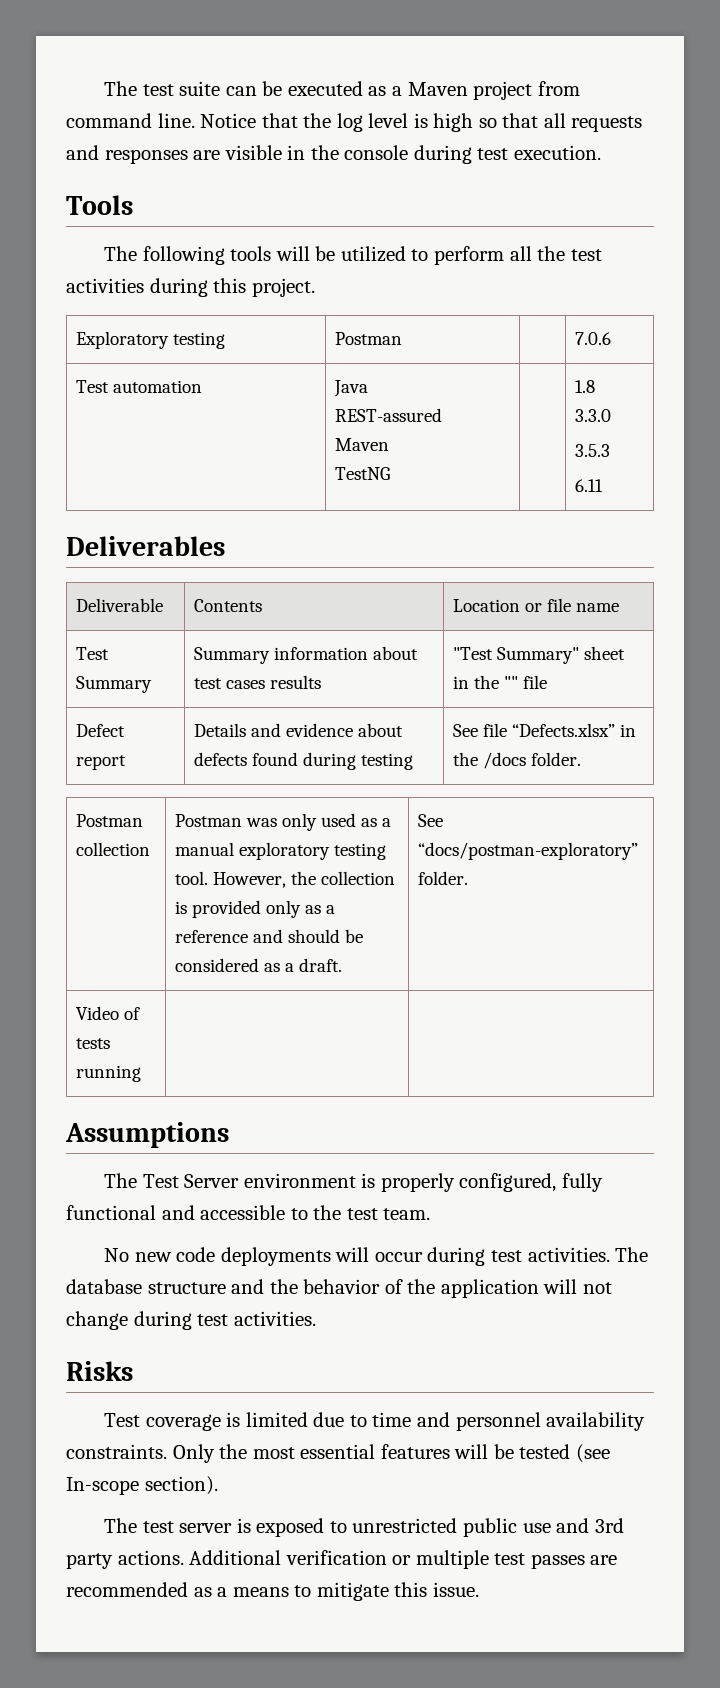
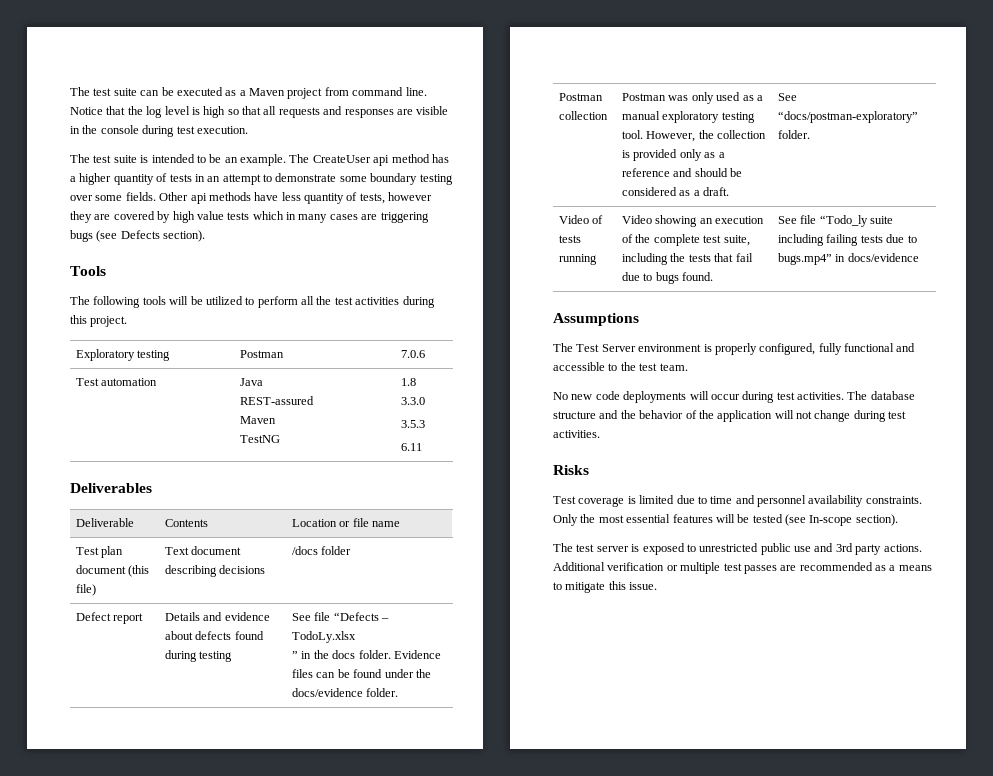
(601, 152) none -> [70,154,449,166] [70,173,453,185] [70,192,433,204] [70,211,429,223] [70,230,206,242] // The test suite is intended to be an example. The CreateUser api method has a higher quantity of tests in an attempt to demonstrate some boundary testing over some fields. Other api methods have less quantity of tests, however they are covered by high value tests which in many cases are triggering bugs (see Defects section).
[76,676,153,693] [194,646,419,664] [194,675,322,689] [453,646,626,664] [453,675,548,689] Summary | Summary information about test cases results | "Test Summary" sheet in the "" file -> [101,546,124,558] [76,565,150,577] [76,584,97,596] [165,546,242,555] [165,565,266,577] [292,546,352,555] plan document (this file) | Text document describing decisions | /docs folder
[512,723,637,737] [453,752,527,769] “Defects.xlsx” in the /docs -> [333,612,390,621] [292,631,357,643] [292,650,441,659] [292,669,431,678] [292,688,364,697] “Defects – TodoLy.xlsx // ” in the docs folder. Evidence files can be found under the docs/evidence
(142, 1073) | -> [622,215,765,227] [622,234,750,246] [622,253,753,265] [622,272,714,284] [778,215,894,227] [778,234,917,246] [778,253,919,265] Video showing an execution of the complete test suite, including the tests that fail due to bugs found. | See file “Todo_ly suite including failing tests due to bugs.mp4” in docs/evidence

